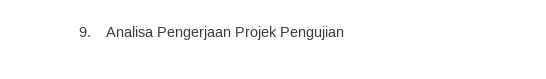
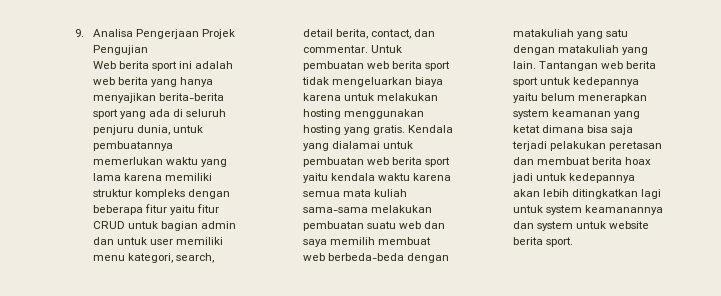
(344, 33) none -> [92,61,234,71] [92,77,214,87] [92,93,225,103] [92,109,227,119] [92,125,204,135] [92,141,173,151] [92,157,228,167] [92,173,213,181] [92,189,231,199] [92,204,220,215] [92,221,237,231] [92,237,224,245] [92,253,215,263] [302,29,436,39] [302,45,403,53] [302,61,451,71] [301,77,444,87] [302,93,439,101] [302,109,425,119] [302,125,454,135] [302,141,414,151] [302,157,451,167] [302,173,452,183] [302,189,408,197] [302,205,433,213] [302,221,446,231] [302,237,432,247] [302,253,450,263] [512,29,629,39] [512,45,649,55] [512,61,657,71] [512,77,640,87] [512,93,648,103] [512,109,641,119] [512,125,634,135] [511,141,663,151] [512,157,652,165] [511,173,636,183] [512,189,662,199] [512,205,664,215] [512,221,650,231] [512,237,574,247] // Web berita sport ini adalah web berita yang hanya menyajikan berita-berita sport yang ada di seluruh penjuru dunia, untuk pembuatannya memerlukan waktu yang lama karena memiliki struktur kompleks dengan beberapa fitur yaitu fitur CRUD untuk bagian admin dan untuk user memiliki menu kategori, search, detail berita, contact, dan commentar. Untuk pembuatan web berita sport tidak mengeluarkan biaya karena untuk melakukan hosting menggunakan hosting yang gratis. Kendala yang dialamai untuk pembuatan web berita sport yaitu kendala waktu karena semua mata kuliah sama-sama melakukan pembuatan suatu web dan saya memilih membuat web berbeda-beda dengan matakuliah yang satu dengan matakuliah yang lain. Tantangan web berita sport untuk kedepannya yaitu belum menerapkan system keamanan yang ketat dimana bisa saja terjadi pelakukan peretasan dan membuat berita hoax jadi untuk kedepannya akan lebih ditingkatkan lagi untuk system keamanannya dan system untuk website berita sport.

